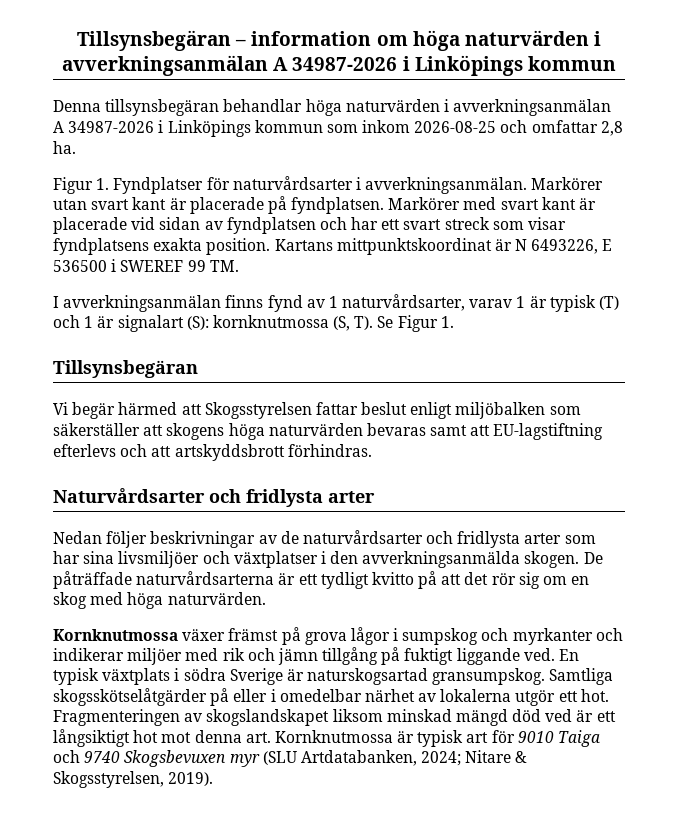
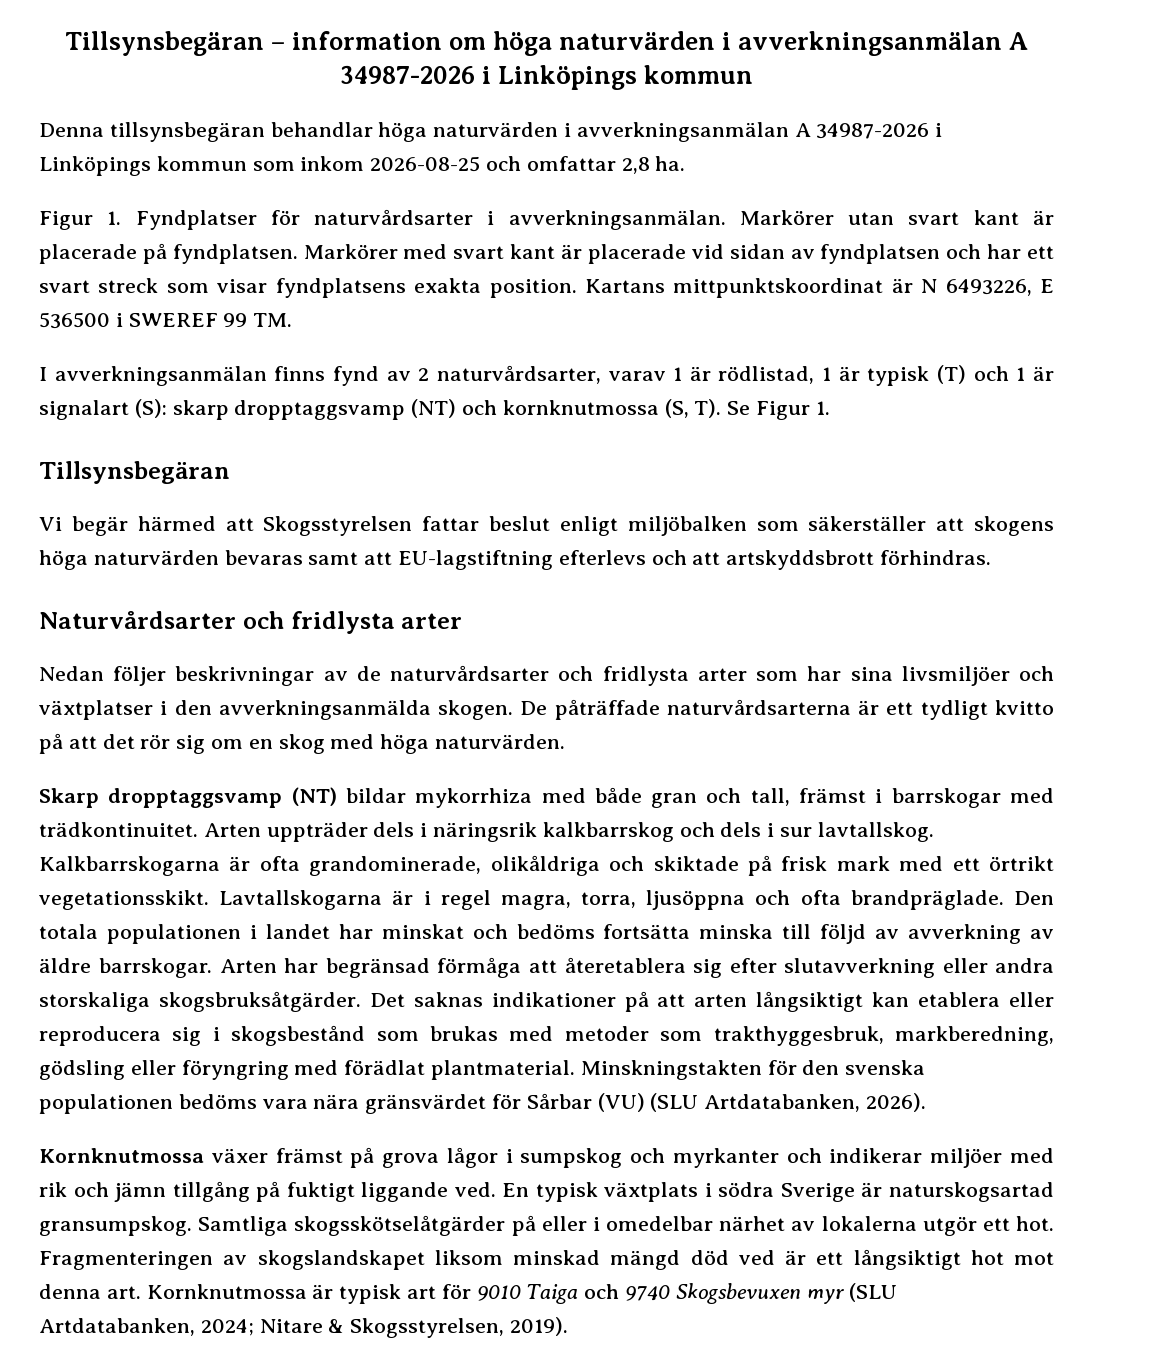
[328,296,338,308] 1 -> [418,368,430,381] 2
(547, 302) none -> [718,366,860,384] rödlistad, 1 är
(209, 323) none -> [172,399,498,420] skarp dropptaggsvamp (NT) och
(266, 598) none -> [39,787,1054,808] [39,822,934,842] [39,855,1054,876] [39,890,1054,910] [39,924,1054,944] [39,957,1054,978] [39,991,1054,1012] [39,1025,1054,1046] [39,1060,926,1080] [39,1093,927,1114] // Skarp dropptaggsvamp (NT) bildar mykorrhiza med både gran och tall, främst i barrskogar med trädkontinuitet. Arten uppträder dels i näringsrik kalkbarrskog och dels i sur lavtallskog. Kalkbarrskogarna är ofta grandominerade, olikåldriga och skiktade på frisk mark med ett örtrikt vegetationsskikt. Lavtallskogarna är i regel magra, torra, ljusöppna och ofta brandpräglade. Den totala populationen i landet har minskat och bedöms fortsätta minska till följd av avverkning av äldre barrskogar. Arten har begränsad förmåga att återetablera sig efter slutavverkning eller andra storskaliga skogsbruksåtgärder. Det saknas indikationer på att arten långsiktigt kan etablera eller reproducera sig i skogsbestånd som brukas med metoder som trakthyggesbruk, markberedning, gödsling eller föryngring med förädlat plantmaterial. Minskningstakten för den svenska populationen bedöms vara nära gränsvärdet för Sårbar (VU) (SLU Artdatabanken, 2026).

